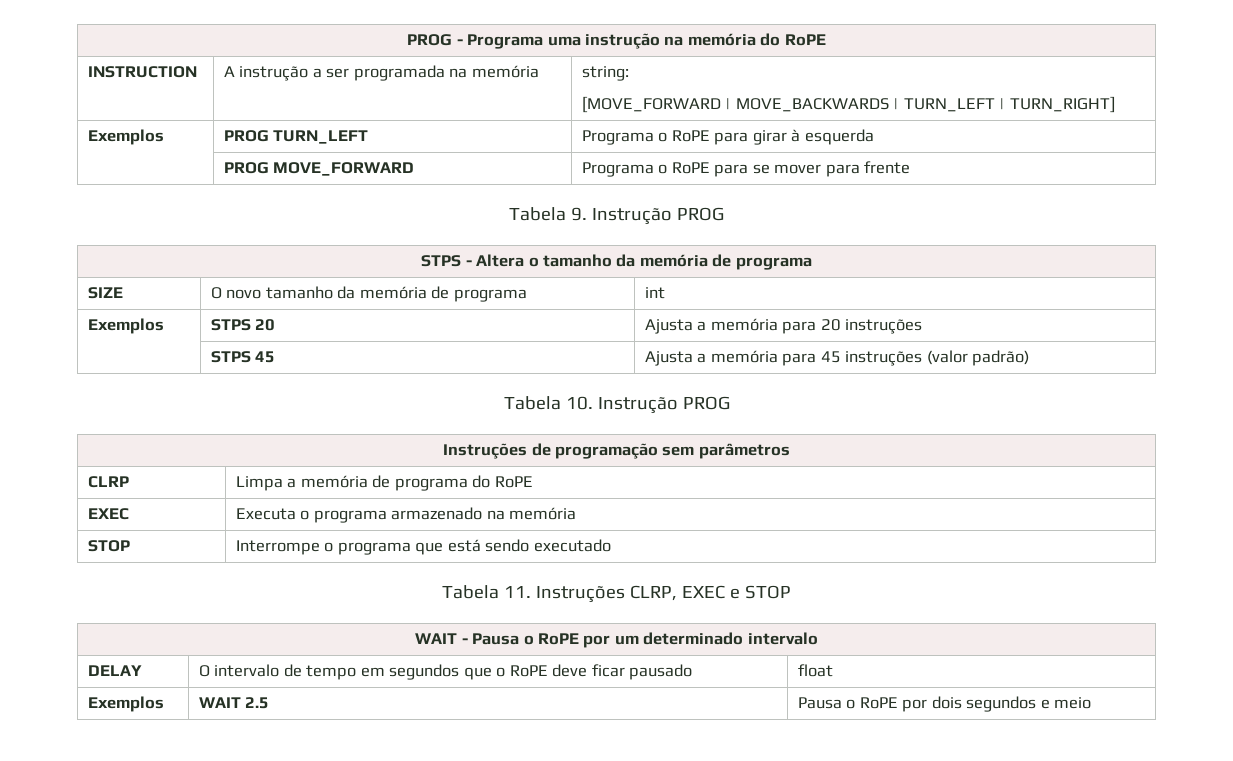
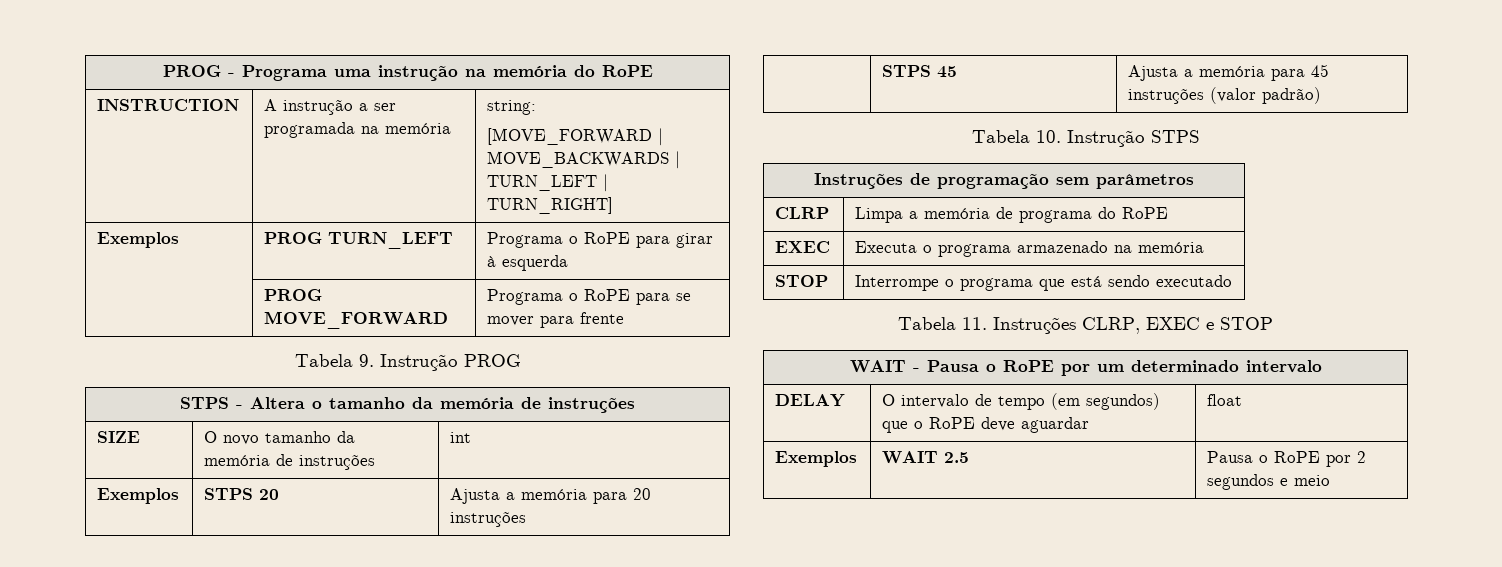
[735,257,812,270] programa -> [548,397,635,413] instruções
[453,289,527,302] programa -> [299,454,376,470] instruções
[682,396,730,410] PROG -> [1150,130,1200,143] STPS
[360,664,460,680] em segundos -> [1051,393,1161,410] (em segundos)
[591,664,692,680] ficar pausado -> [1021,417,1090,433] aguardar
[931,696,962,709] dois -> [1357,451,1367,463] 2

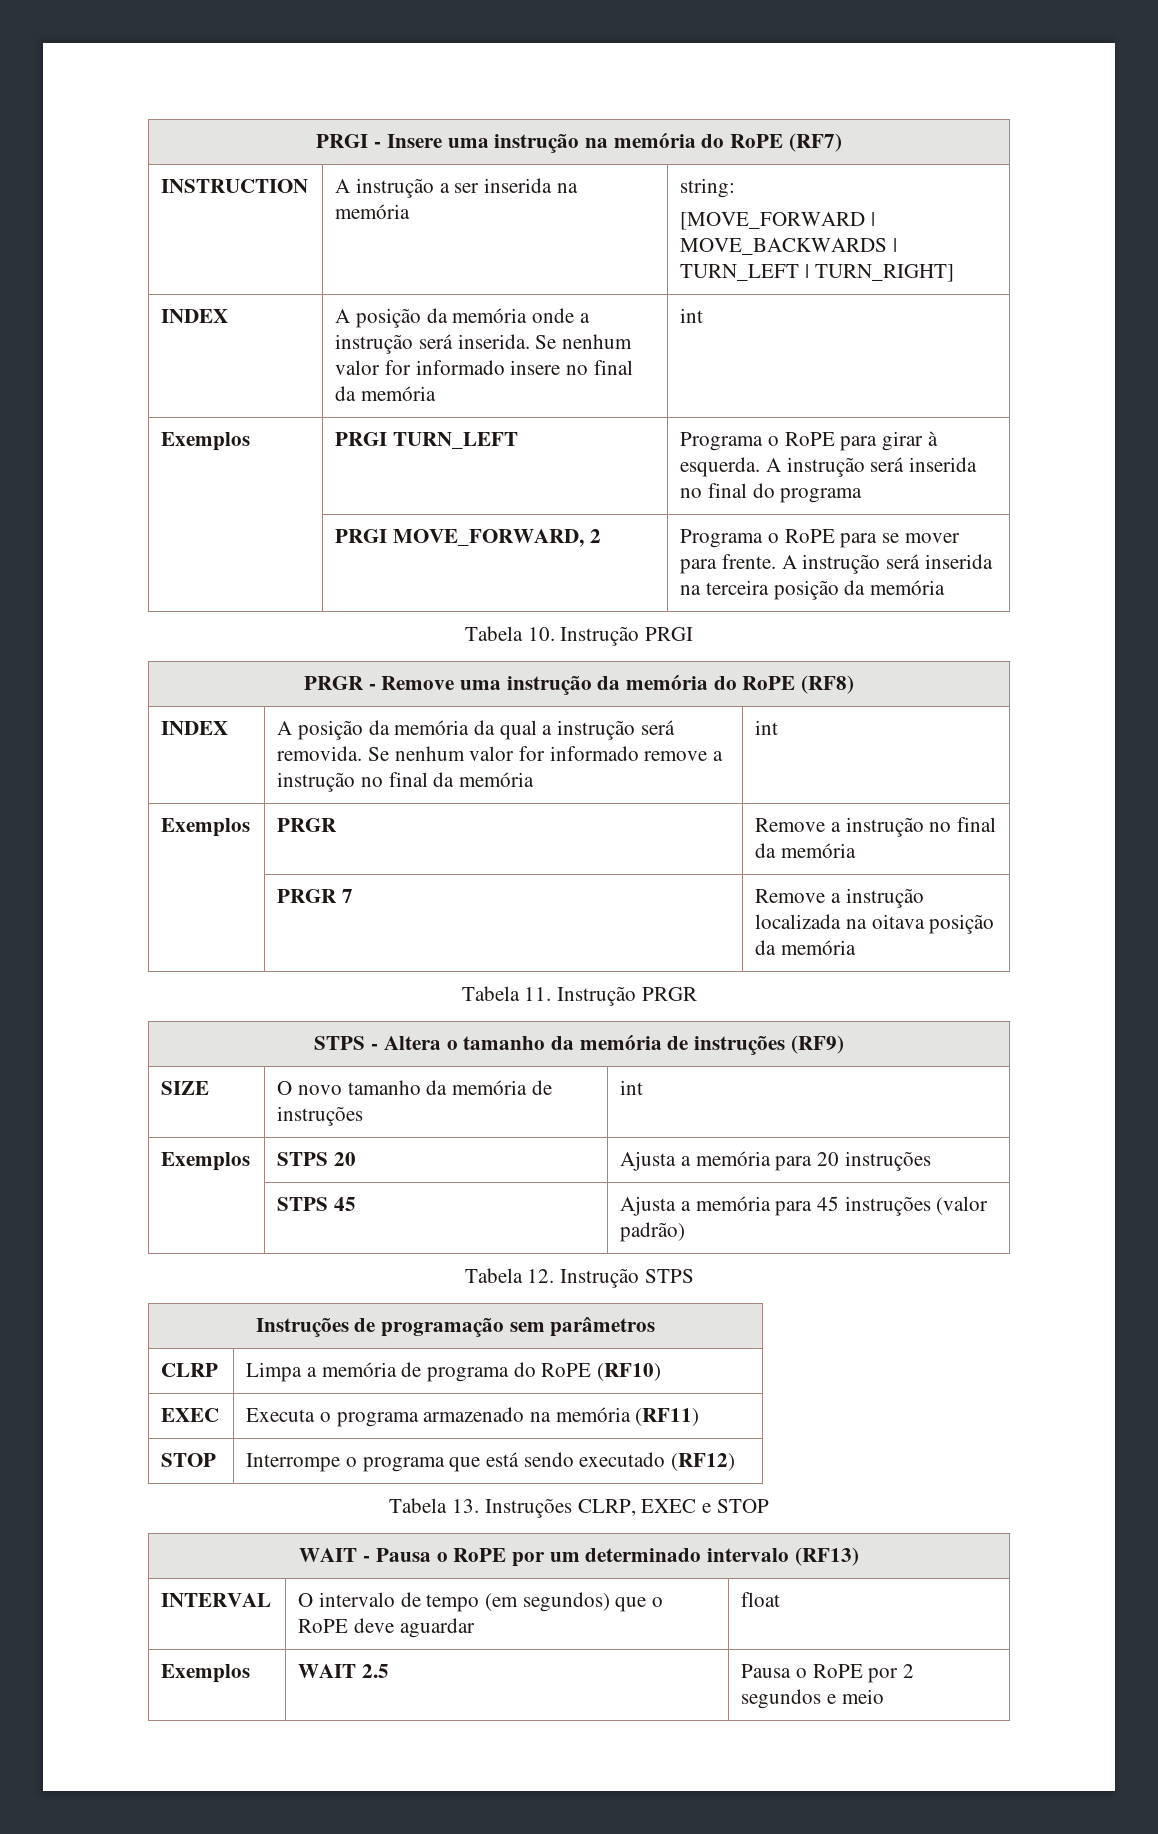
[162,65,327,81] PROG - Programa -> [316,134,442,148] PRGI - Insere
(653, 71) none -> [788,133,842,152] (RF7)
[264,122,356,138] programada -> [484,178,553,193] inserida
[97,232,180,248] [264,232,323,244] // Exemplos | PROG -> [161,309,229,323] [335,308,590,328] [335,334,633,354] [335,360,633,375] [335,386,437,401] [680,308,704,323] [161,432,251,451] [335,432,388,446] // INDEX | A posição da memória onde a instrução será inserida. Se nenhum valor for informado insere no final da memória | int // Exemplos | PRGI
[502,255,569,271] [264,289,323,301] [264,311,449,329] esquerda // | PROG MOVE_FORWARD -> [680,457,978,477] [680,483,863,503] [335,529,601,547] esquerda. A instrução será inserida no final do programa // | PRGI MOVE_FORWARD, 2
[580,312,625,324] [294,354,521,371] frente // Tabela 9. Instrução PROG -> [722,554,993,574] [680,580,946,600] [464,626,694,646] [303,674,855,695] [161,721,229,735] [277,720,675,740] [277,746,724,761] [277,772,535,792] [755,720,779,735] [161,818,251,837] [277,818,338,832] [755,817,997,837] [755,843,857,858] [277,889,354,903] [755,888,924,908] [755,914,995,934] [755,940,857,955] [461,986,697,1006] frente. A instrução será inserida na terceira posição da memória // Tabela 10. Instrução PRGI // PRGR - Remove uma instrução da memória do RoPE (RF8) // INDEX | A posição da memória da qual a instrução será removida. Se nenhum valor for informado remove a instrução no final da memória | int // Exemplos | PRGR | Remove a instrução no final da memória // | PRGR 7 | Remove a instrução localizada na oitava posição da memória // Tabela 11. Instrução PRGR
(635, 405) none -> [790,1035,844,1054] (RF9)
[1035,130,1061,143] 10. -> [527,1269,555,1283] 12.
(1169, 213) none -> [597,1363,662,1381] (RF10)
(1205, 247) none -> [635,1408,700,1426] (RF11)
[898,317,987,330] // Tabela 11. -> [671,1453,736,1471] [389,1498,480,1513] (RF12) // Tabela 13.
[775,394,846,407] // DELAY -> [794,1547,859,1566] [161,1593,272,1607] (RF13) // INTERVAL

